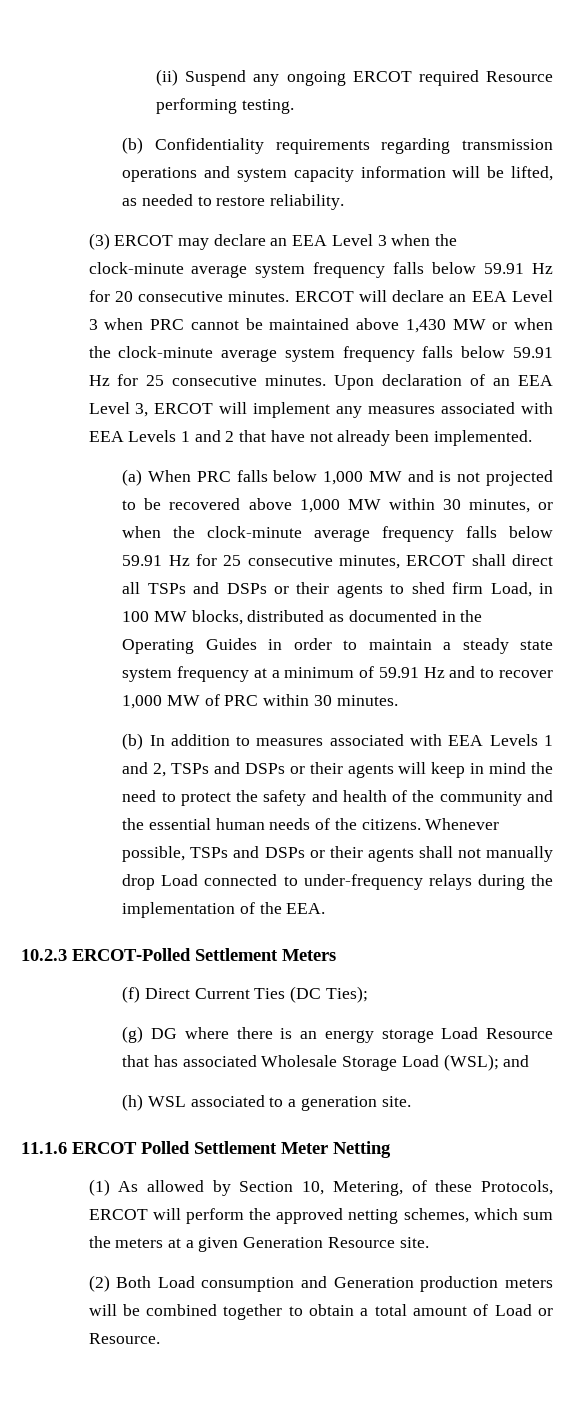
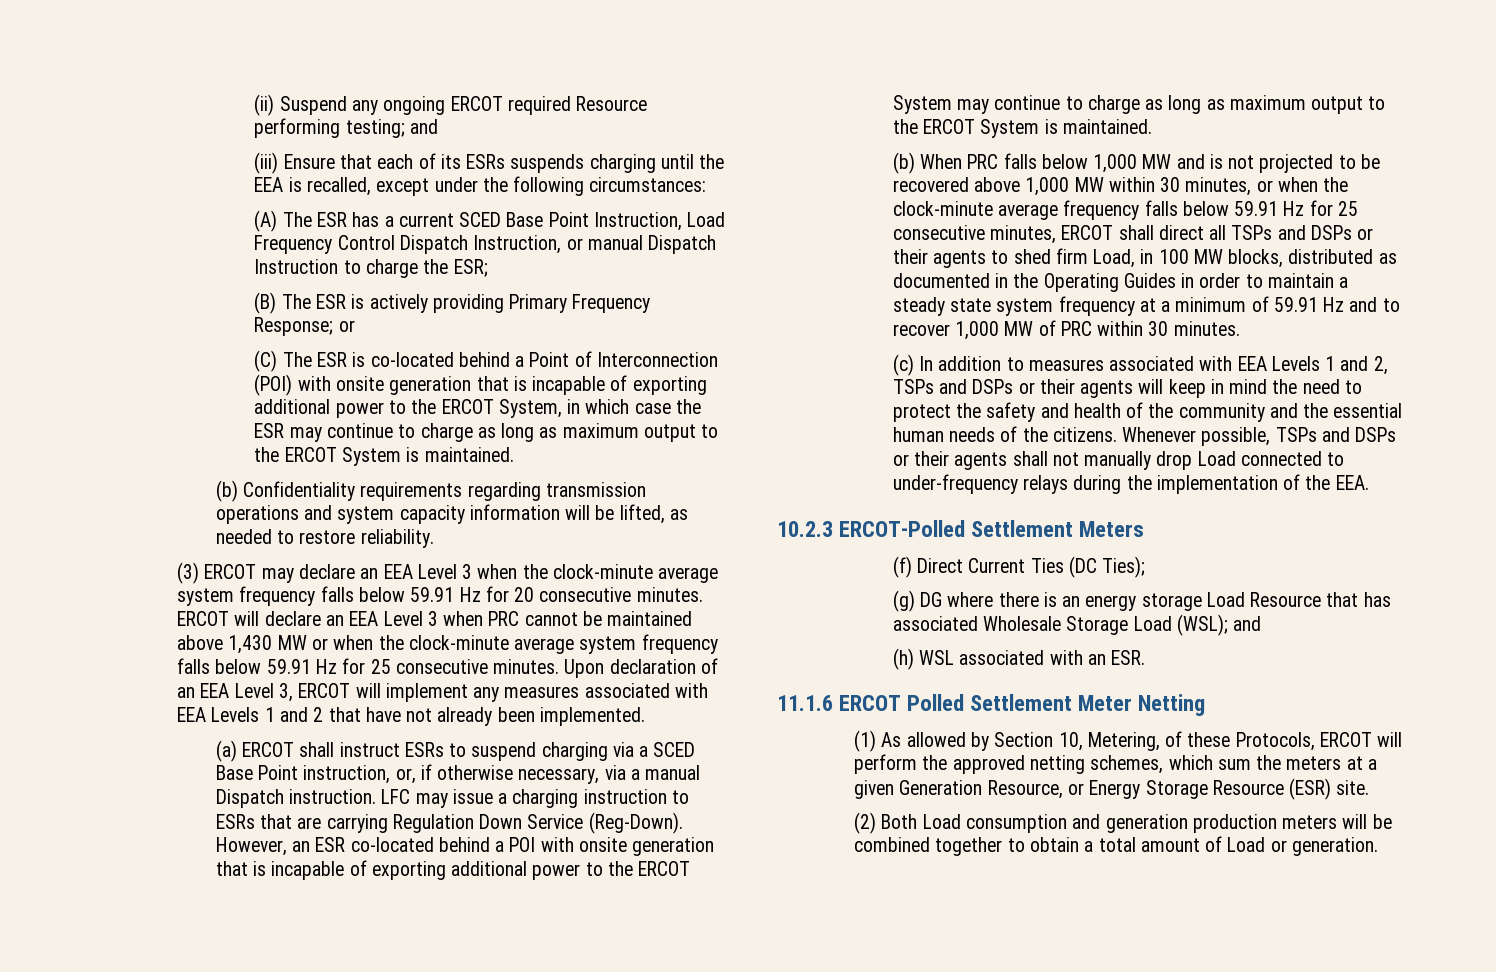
[241,99,294,114] testing. -> [345,119,438,138] [254,152,725,174] [254,176,707,196] [254,210,726,232] [254,235,717,254] [254,259,488,278] [254,292,651,314] [254,317,355,336] [254,350,718,372] [254,374,707,396] [254,399,701,418] [254,423,719,442] [254,447,514,466] testing; and // (iii) Ensure that each of its ESRs suspends charging until the EEA is recalled, except under the following circumstances: // (A) The ESR has a current SCED Base Point Instruction, Load Frequency Control Dispatch Instruction, or manual Dispatch Instruction to charge the ESR; // (B) The ESR is actively providing Primary Frequency Response; or // (C) The ESR is co-located behind a Point of Interconnection (POI) with onsite generation that is incapable of exporting additional power to the ERCOT System, in which case the ESR may continue to charge as long as maximum output to the ERCOT System is maintained.
(143, 477) none -> [242,742,696,761] [215,764,701,784] [215,789,689,808] [215,812,683,834] [215,837,715,856] [215,860,691,880] [892,95,1386,114] [892,119,1152,138] [892,152,915,174] ERCOT shall instruct ESRs to suspend charging via a SCED Base Point instruction, or, if otherwise necessary, via a manual Dispatch instruction. LFC may issue a charging instruction to ESRs that are carrying Regulation Down Service (Reg-Down). However, an ESR co-located behind a POI with onsite generation that is incapable of exporting additional power to the ERCOT System may continue to charge as long as maximum output to the ERCOT System is maintained. // (b)
[122,733,144,750] (b) -> [892,354,914,376] (c)
[269,1096,411,1111] to a generation site. -> [1049,650,1146,665] with an ESR.
[327,1237,395,1248] Resource -> [987,778,1332,800] Resource, or Energy Storage Resource (ESR)
[333,1277,414,1288] Generation -> [1105,814,1188,833] generation
[88,1333,160,1344] Resource. -> [1291,837,1378,856] generation.

